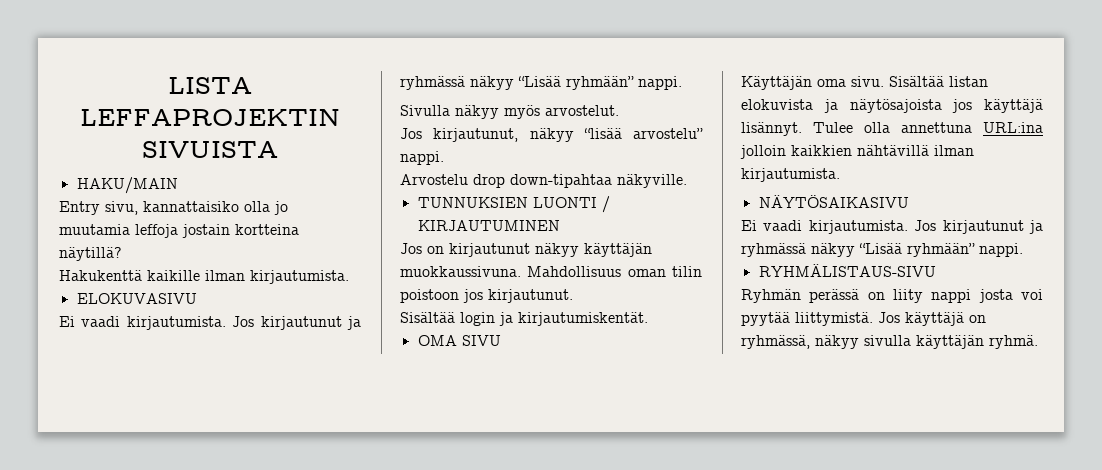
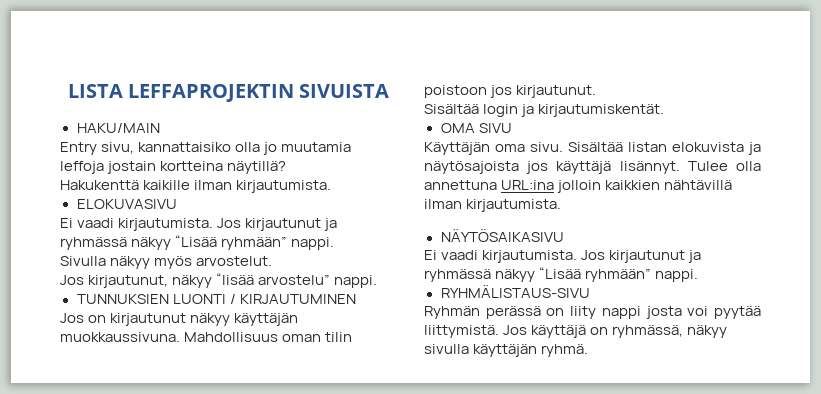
[400,174,687,188] // Arvostelu drop down-tipahtaa näkyville. -> (378, 281) none

